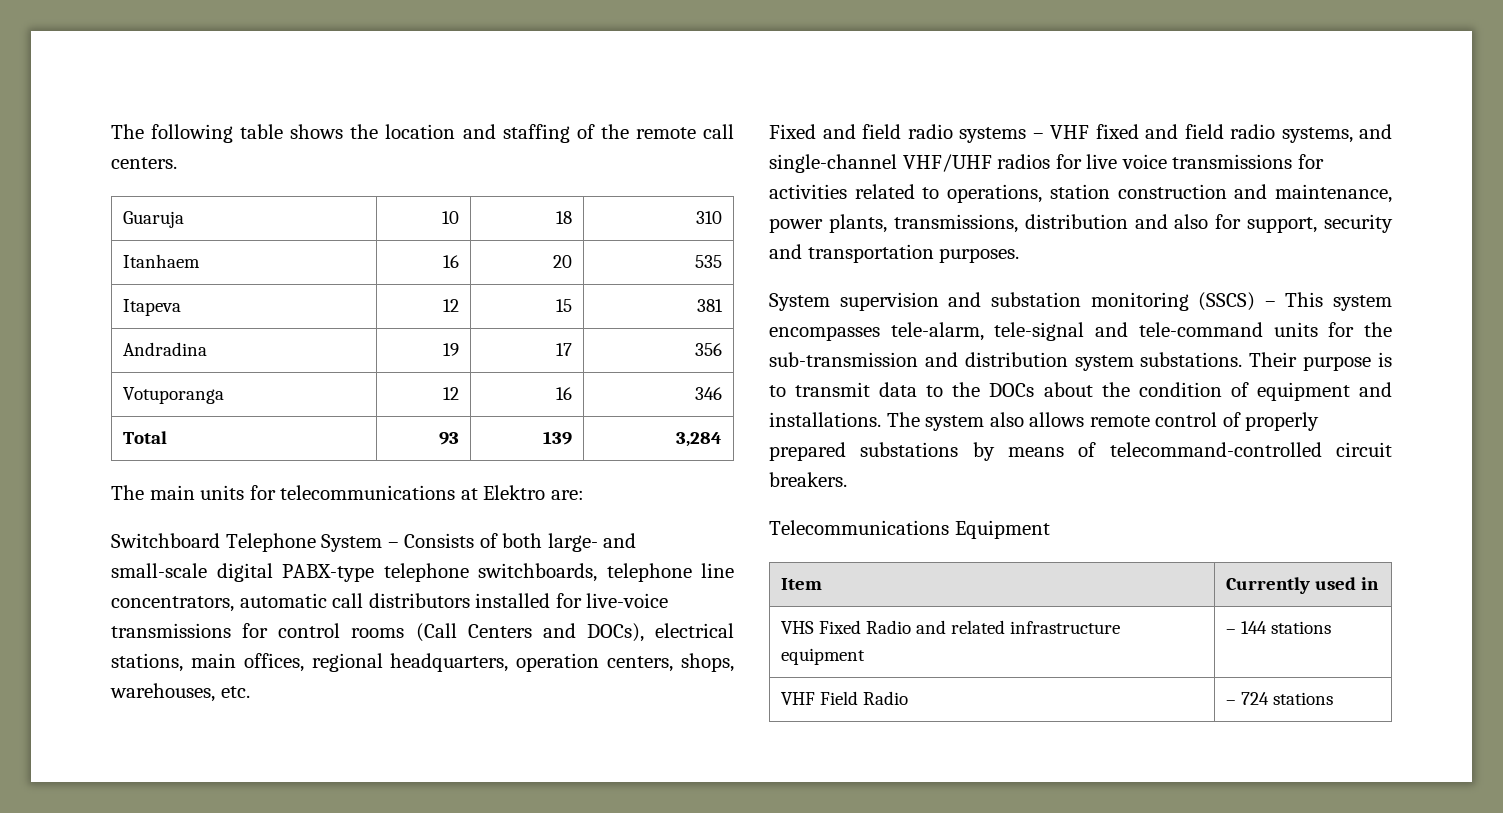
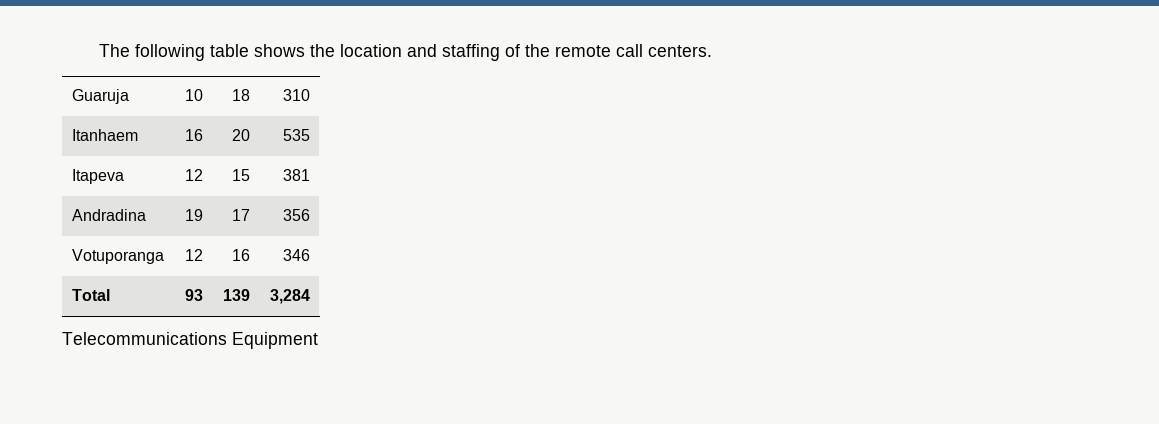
[111,485,584,500] [111,533,637,552] [111,563,734,582] [111,593,669,612] [111,623,734,642] [111,653,734,672] [110,683,250,702] [769,124,1392,143] [769,154,1324,173] [769,184,1392,203] [769,214,1393,233] [769,244,1020,263] [769,292,1392,311] [769,322,1392,341] [769,352,1392,371] [769,382,1392,401] [769,412,1320,431] [769,442,1392,461] [769,472,847,487] [769,520,1050,539] [780,578,822,590] [1225,577,1379,594] [780,620,1120,634] [780,648,865,665] [1225,621,1331,634] [780,691,908,705] [1225,692,1333,705] The main units for telecommunications at Elektro are: // Switchboard Telephone System – Consists of both large- and small-scale digital PABX-type telephone switchboards, telephone line concentrators, automatic call distributors installed for live-voice transmissions for control rooms (Call Centers and DOCs), electrical stations, main offices, regional headquarters, operation centers, shops, warehouses, etc. // Fixed and field radio systems – VHF fixed and field radio systems, and single-channel VHF/UHF radios for live voice transmissions for activities related to operations, station construction and maintenance, power plants, transmissions, distribution and also for support, security and transportation purposes. // System supervision and substation monitoring (SSCS) – This system encompasses tele-alarm, tele-signal and tele-command units for the sub-transmission and distribution system substations. Their purpose is to transmit data to the DOCs about the condition of equipment and installations. The system also allows remote control of properly prepared substations by means of telecommand-controlled circuit breakers. // Telecommunications Equipment // Item | Currently used in // VHS Fixed Radio and related infrastructure equipment | – 144 stations // VHF Field Radio | – 724 stations -> [62,332,318,349] Telecommunications Equipment

